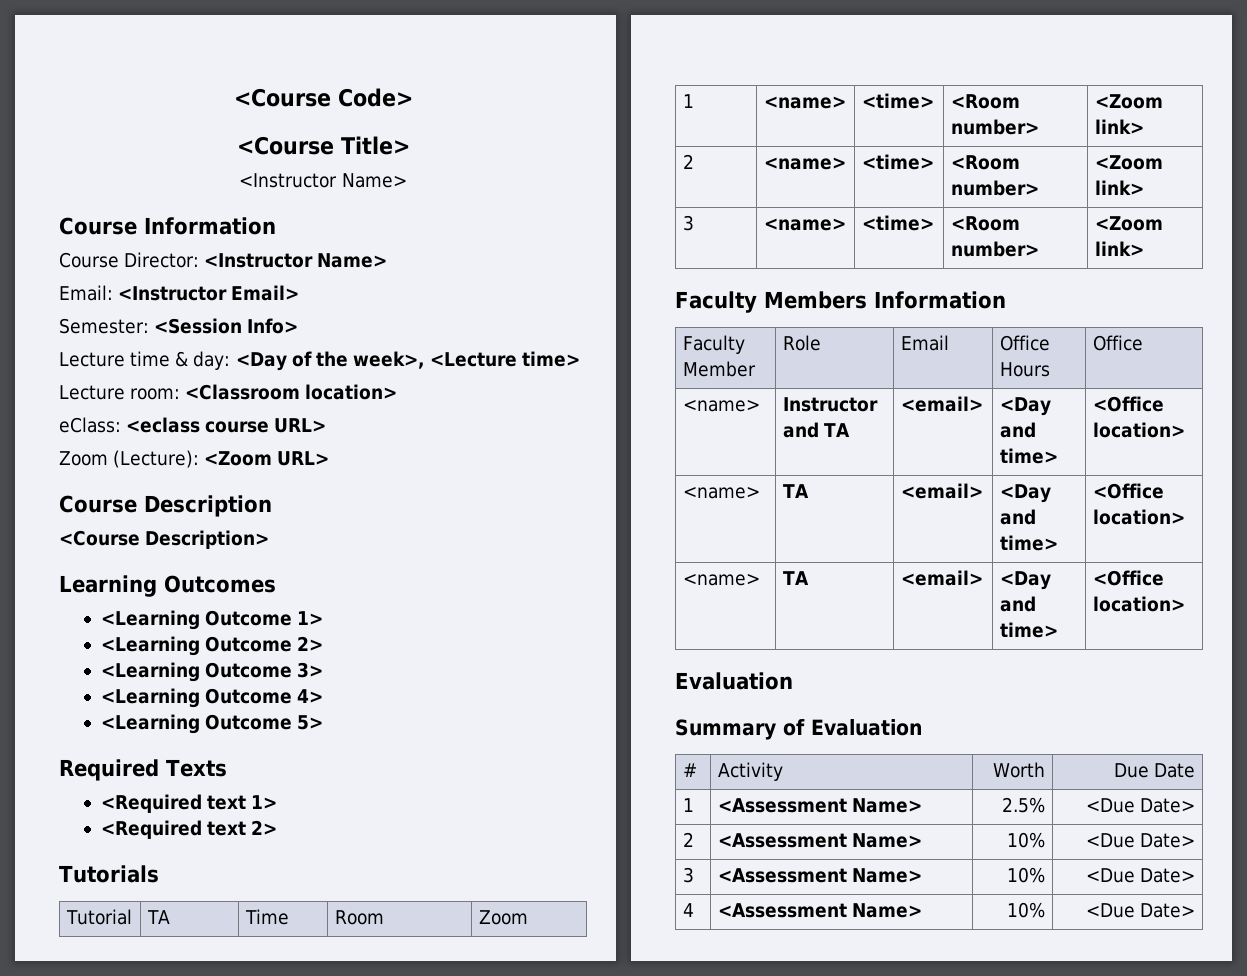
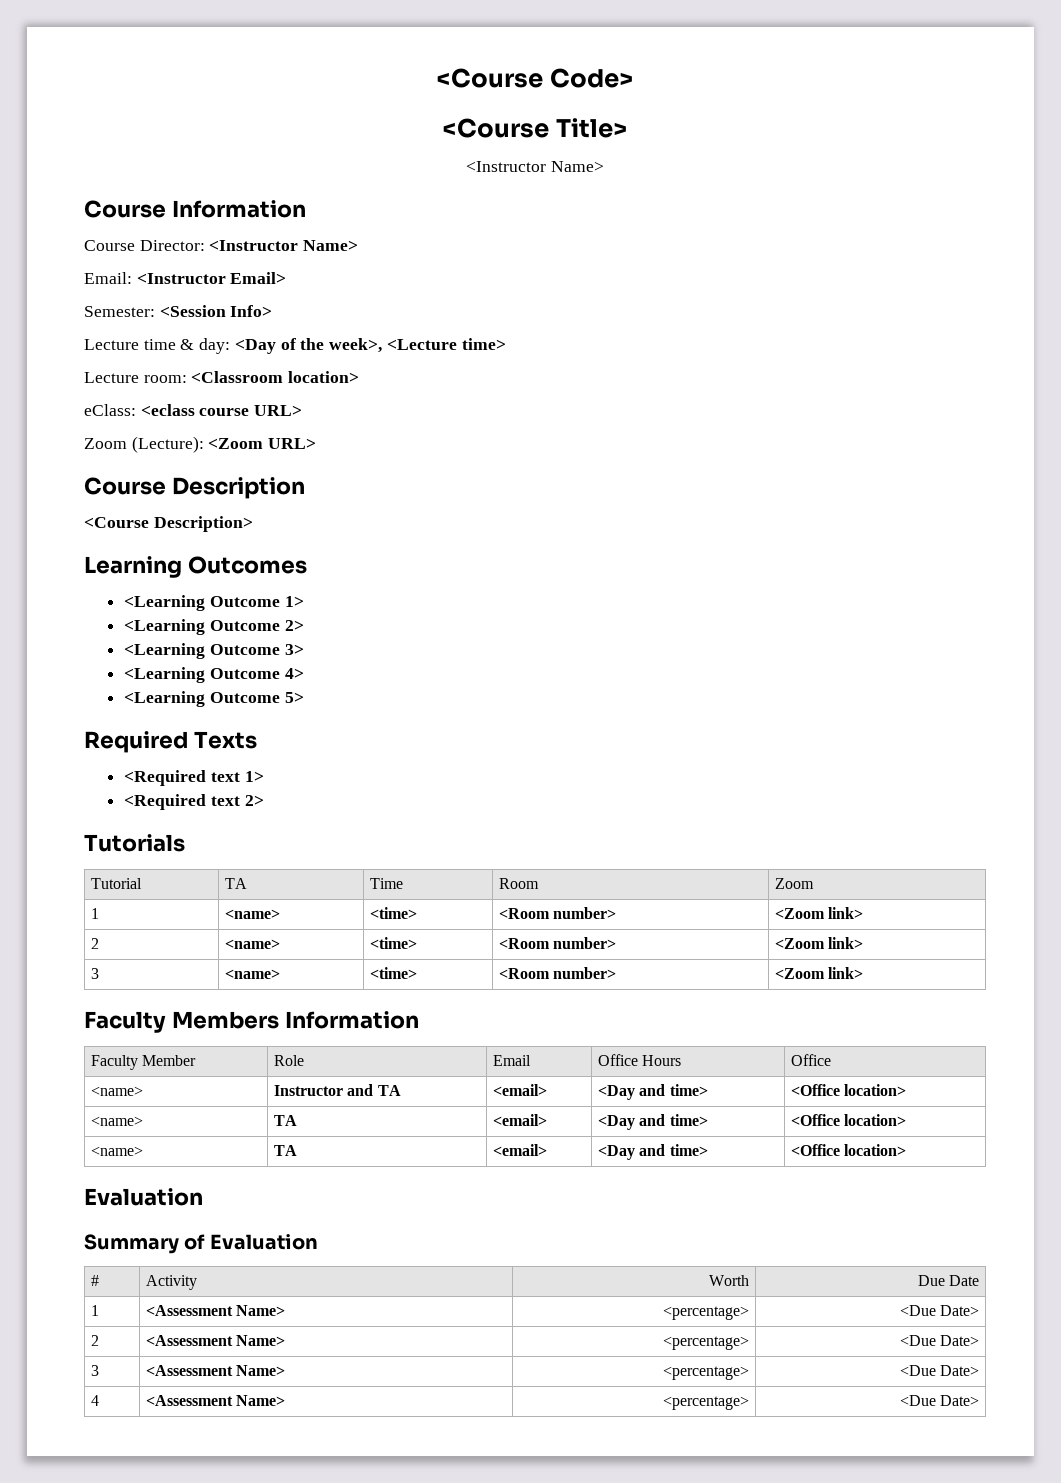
[1002,797,1046,813] 2.5% -> [662,1306,749,1320] <percentage>
[1007,832,1046,848] 10% -> [662,1336,749,1350] <percentage>
[1007,867,1046,883] 10% -> [662,1366,749,1380] <percentage>
[1007,902,1046,918] 10% -> [662,1396,749,1410] <percentage>

